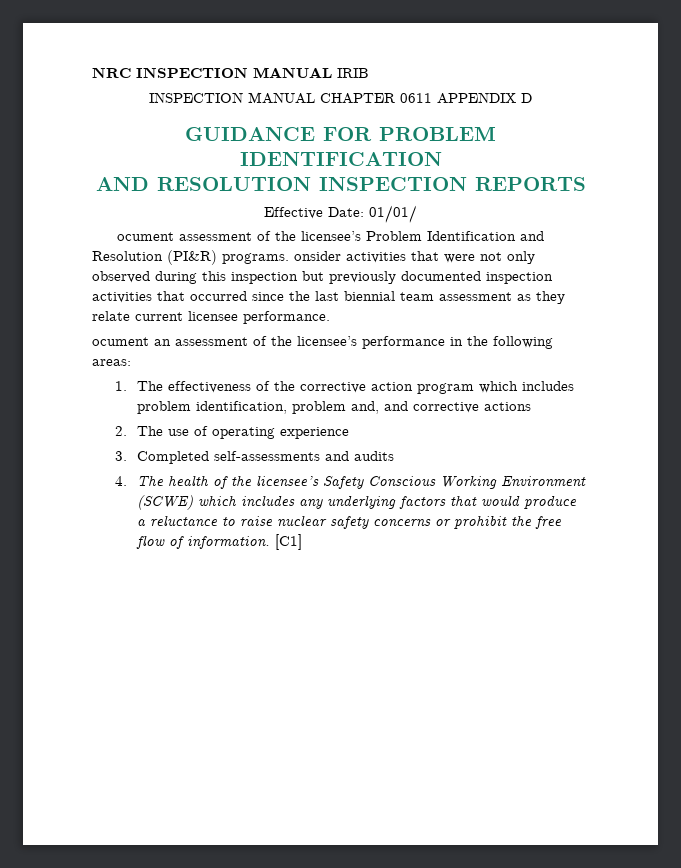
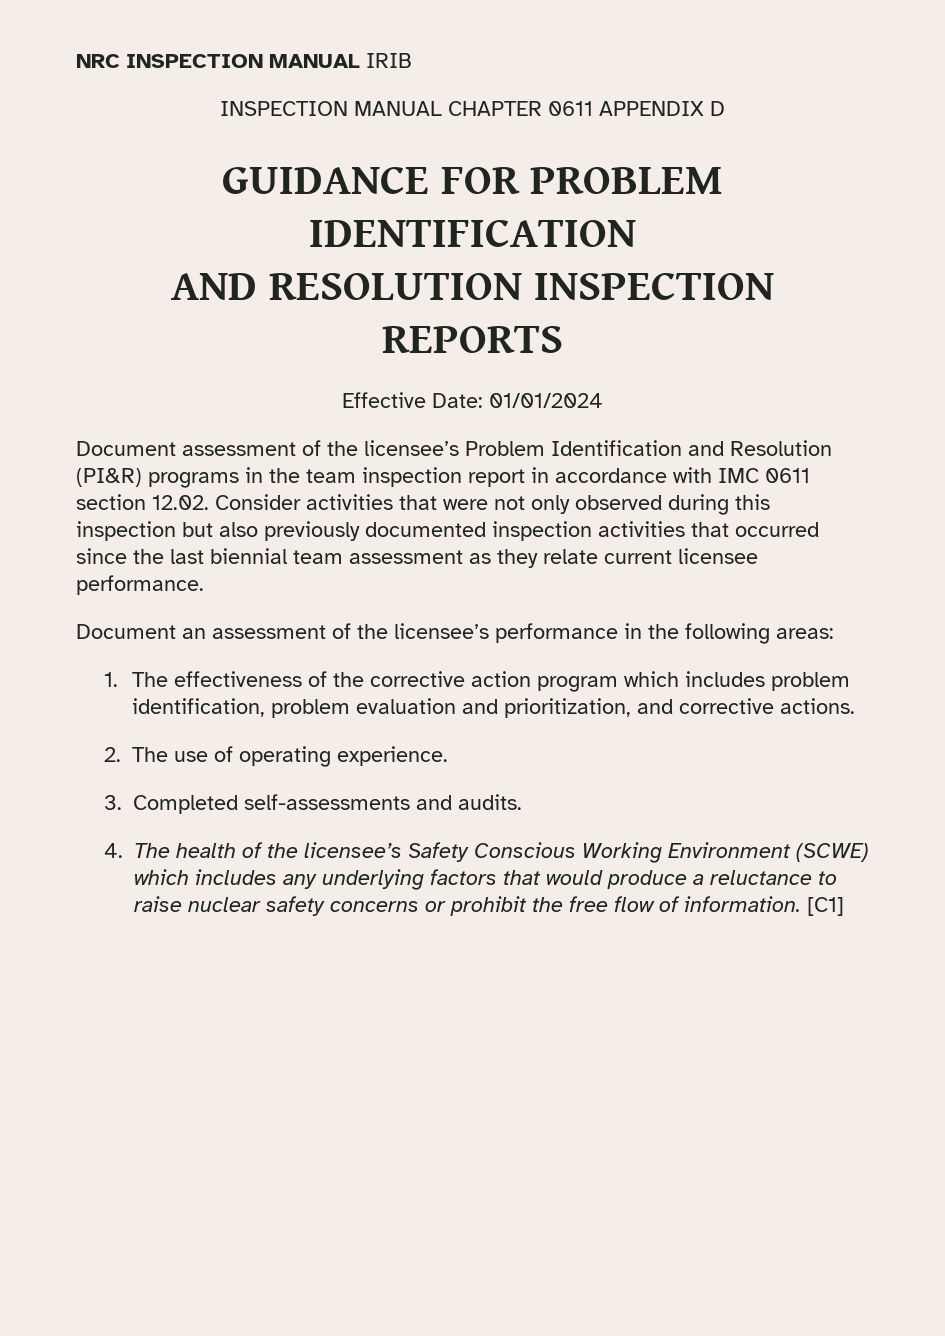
[369,205,417,223] [117,232,175,241] 01/01/ // ocument -> [489,393,603,408] [76,441,176,456] 01/01/2024 // Document
[222,251,341,264] programs. onsider -> [148,467,810,488] [76,494,301,510] programs in the team inspection report in accordance with IMC 0611 section 12.02. Consider
(324, 276) none -> [219,522,258,537] also
[92,337,149,346] ocument -> [76,624,176,639] Document
[351,401,380,414] and, -> [355,698,631,718] evaluation and prioritization,
[484,402,532,411] actions -> [779,698,855,714] actions.
[280,427,350,439] experience -> [336,746,448,766] experience.
[354,451,395,461] audits -> [457,794,522,810] audits.

